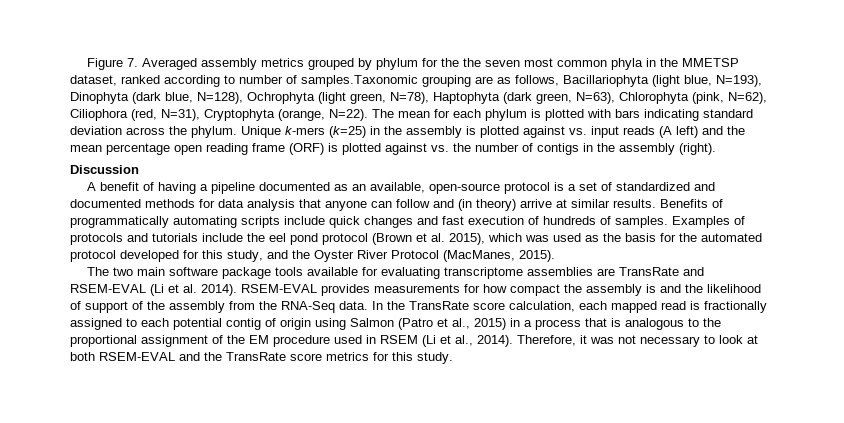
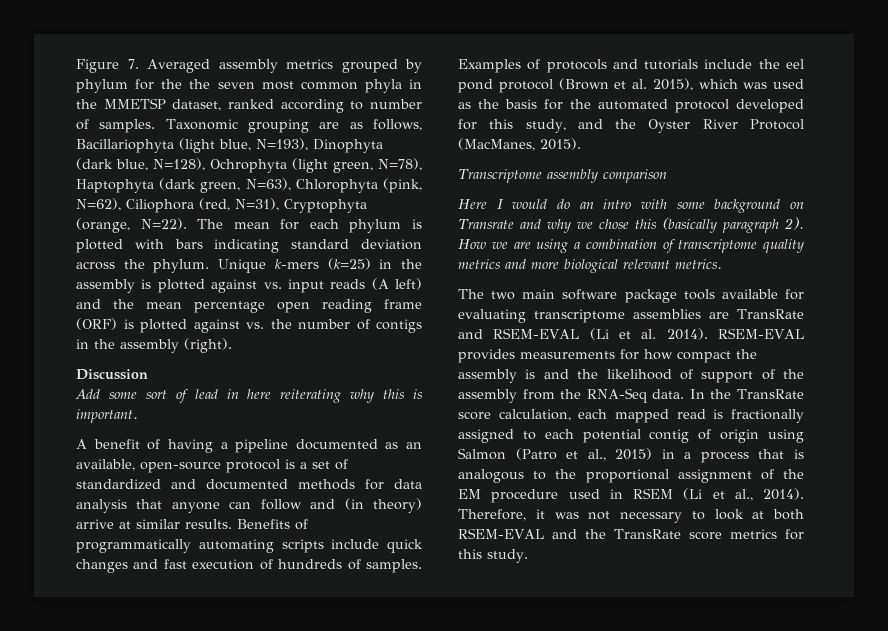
[301,75,418,87] samples.Taxonomic -> [99,119,238,133] samples. Taxonomic
(139, 169) none -> [75,389,423,403] [76,409,138,423] // Add some sort of lead in here reiterating why this is important.
(555, 256) none -> [458,169,667,183] [458,199,804,213] [458,217,804,233] [458,239,804,253] [458,259,722,273] // Transcriptome assembly comparison // Here I would do an intro with some background on Transrate and why we chose this (basically paragraph 2). How we are using a combination of transcriptome quality metrics and more biological relevant metrics.

